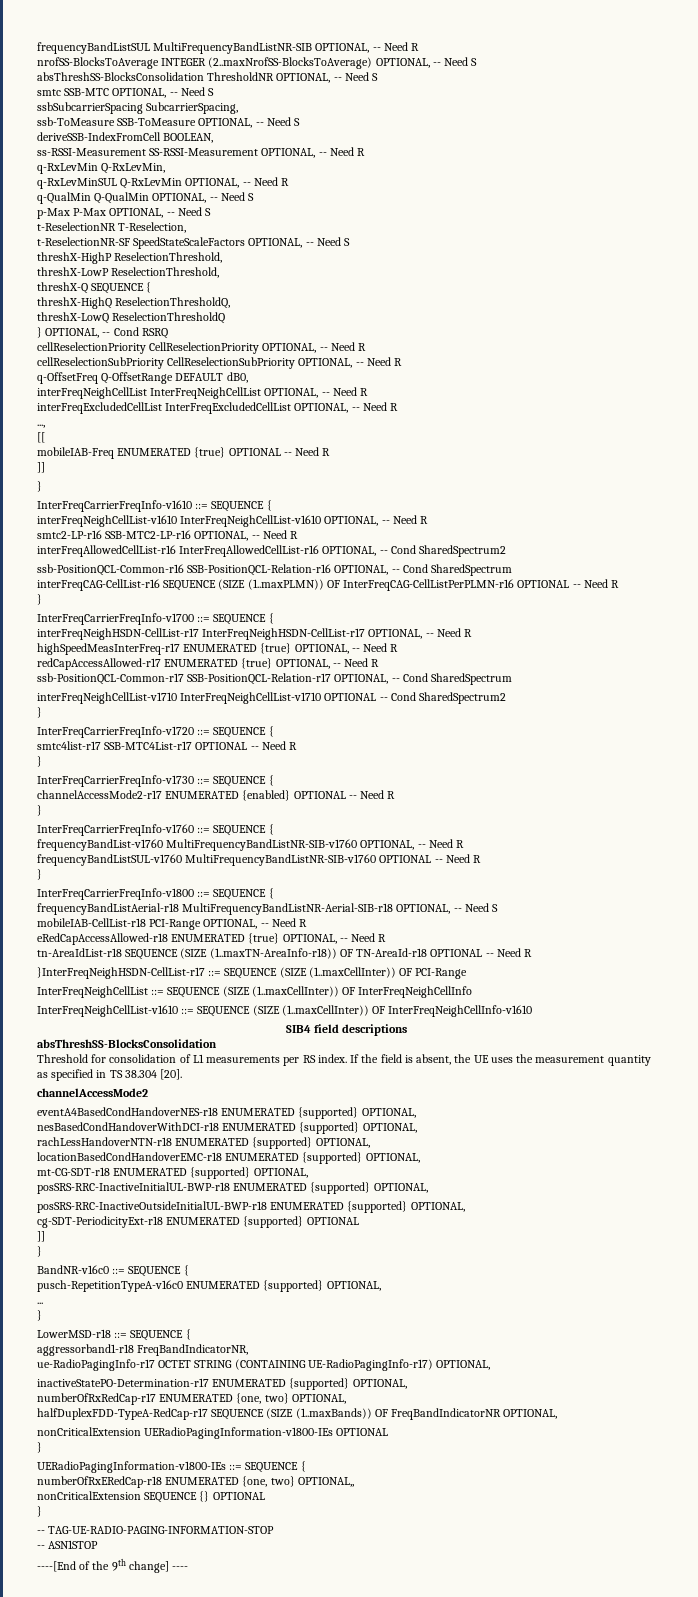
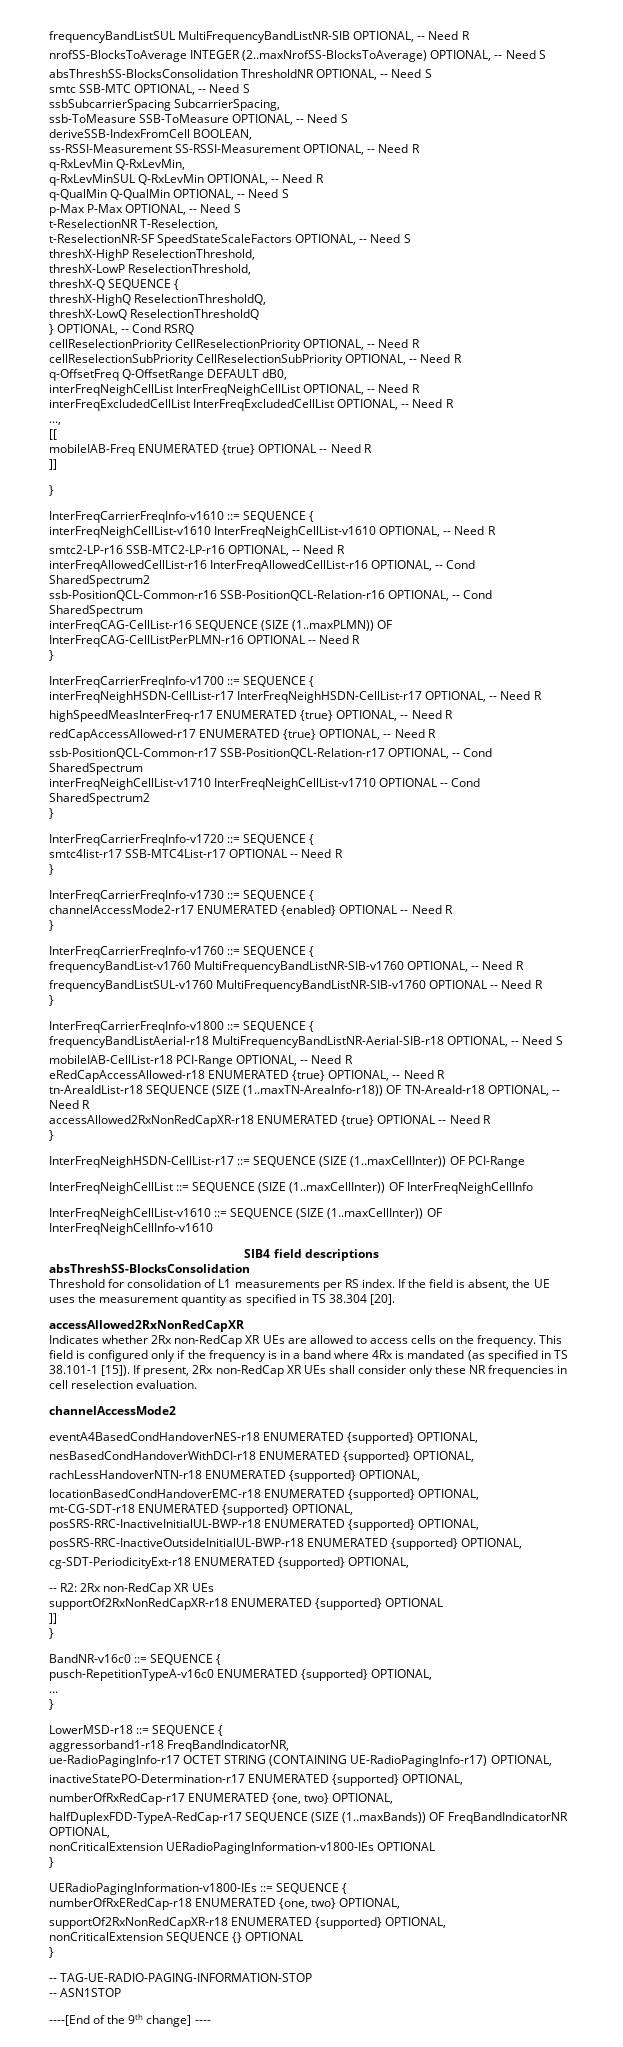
[430,948,533,957] [37,967,205,979] OPTIONAL -- Need R // }InterFreqNeighHSDN-CellList-r17 -> [487,1085,560,1096] [49,1100,91,1109] [49,1115,491,1127] [49,1130,54,1141] [49,1156,234,1168] OPTIONAL, -- Need R // accessAllowed2RxNonRedCapXR-r18 ENUMERATED {true} OPTIONAL -- Need R // } // InterFreqNeighHSDN-CellList-r17
(183, 1074) none -> [49,1320,244,1332] [49,1335,563,1347] [49,1350,568,1362] [49,1365,568,1377] [49,1380,198,1389] // accessAllowed2RxNonRedCapXR // Indicates whether 2Rx non-RedCap XR UEs are allowed to access cells on the frequency. This field is configured only if the frequency is in a band where 4Rx is mandated (as specified in TS 38.101-1 [15]). If present, 2Rx non-RedCap XR UEs shall consider only these NR frequencies in cell reselection evaluation.
(304, 1222) none -> [348,1557,410,1568] [49,1583,214,1595] [49,1598,383,1610] OPTIONAL, // -- R2: 2Rx non-RedCap XR UEs // supportOf2RxNonRedCapXR-r18 ENUMERATED {supported}
[297,1477,354,1487] OPTIONAL,, -> [339,1898,401,1909] [49,1917,447,1929] OPTIONAL, // supportOf2RxNonRedCapXR-r18 ENUMERATED {supported} OPTIONAL,

